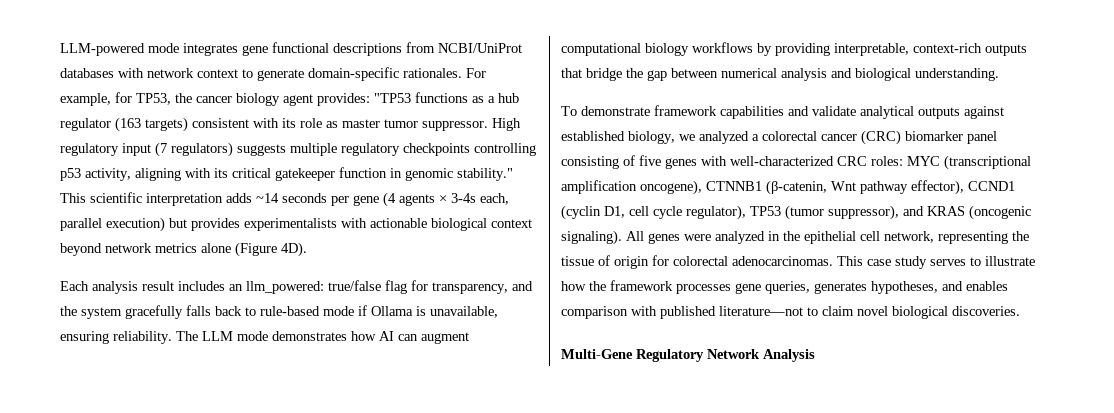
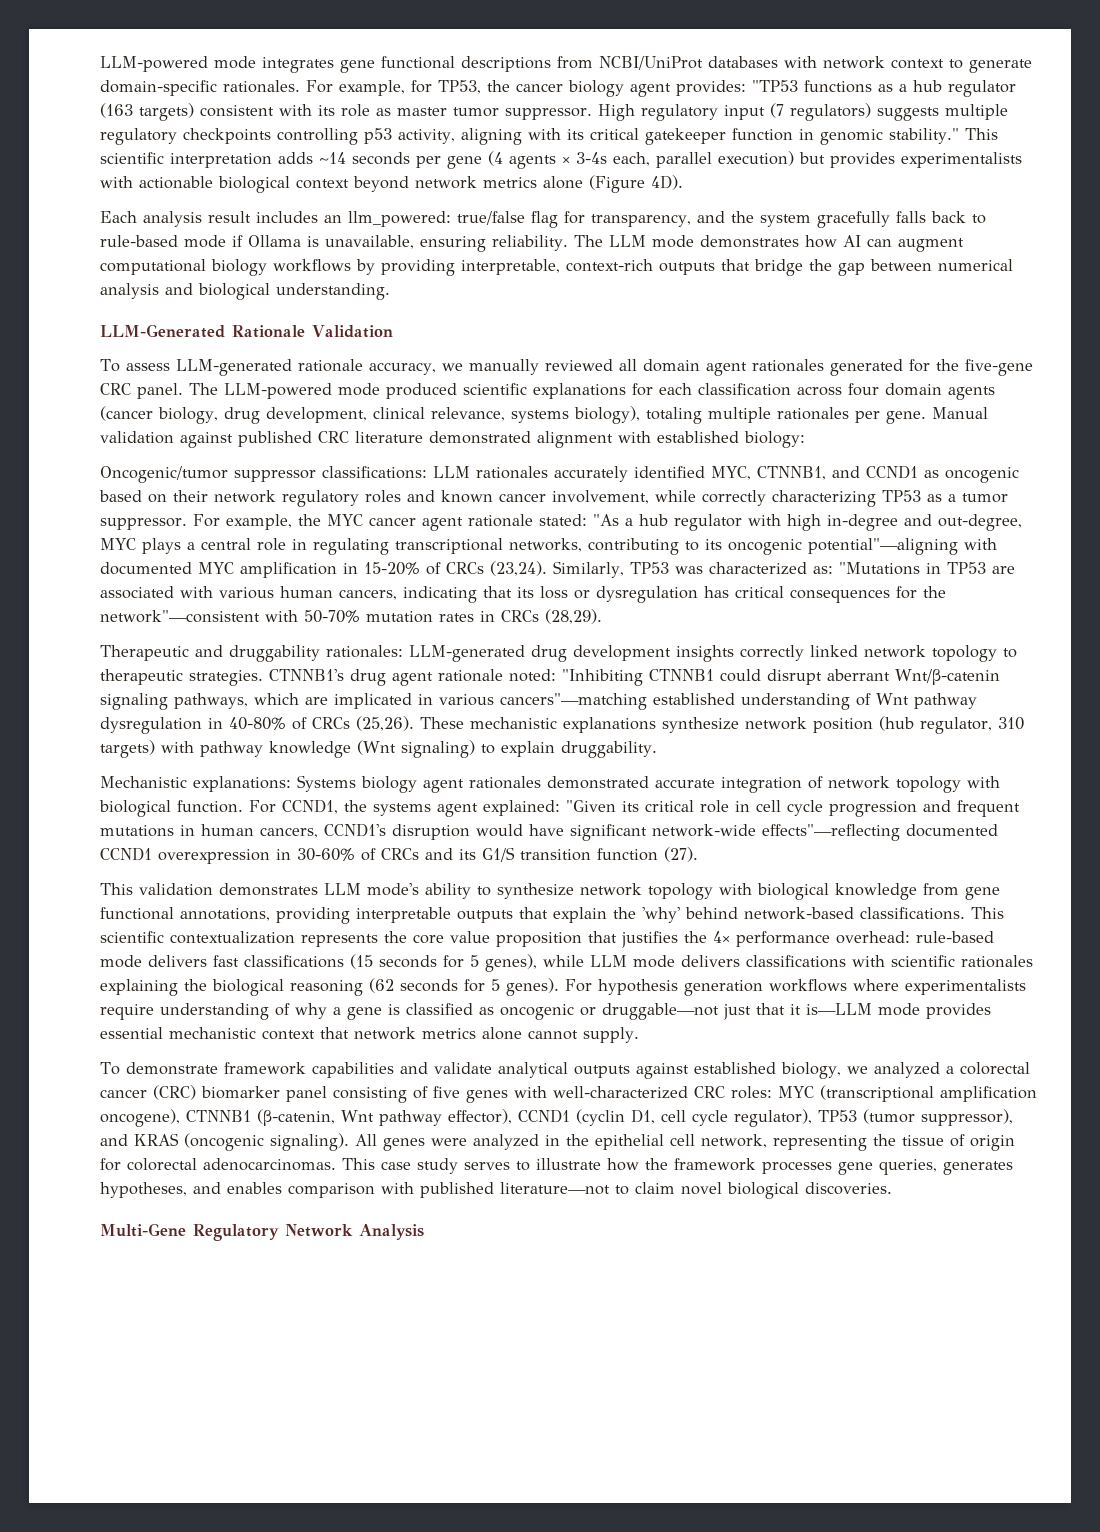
(999, 74) none -> [100,324,393,338] [100,359,1033,376] [100,383,995,400] [100,406,988,424] [100,431,805,448] [100,465,1019,483] [99,490,1008,507] [100,514,1022,531] [100,538,997,555] [100,561,1015,578] [100,586,946,603] [100,609,602,624] [100,645,1017,662] [100,669,1000,686] [100,693,977,710] [100,716,1024,734] [100,740,657,758] [100,775,1000,793] [99,799,1020,817] [100,823,998,841] [100,847,698,864] [100,883,1000,900] [100,907,1004,924] [100,931,994,948] [100,954,1033,972] [100,978,1026,996] [100,1003,991,1020] [100,1027,639,1043] // LLM-Generated Rationale Validation // To assess LLM-generated rationale accuracy, we manually reviewed all domain agent rationales generated for the five-gene CRC panel. The LLM-powered mode produced scientific explanations for each classification across four domain agents (cancer biology, drug development, clinical relevance, systems biology), totaling multiple rationales per gene. Manual validation against published CRC literature demonstrated alignment with established biology: // Oncogenic/tumor suppressor classifications: LLM rationales accurately identified MYC, CTNNB1, and CCND1 as oncogenic based on their network regulatory roles and known cancer involvement, while correctly characterizing TP53 as a tumor suppressor. For example, the MYC cancer agent rationale stated: "As a hub regulator with high in-degree and out-degree, MYC plays a central role in regulating transcriptional networks, contributing to its oncogenic potential"—aligning with documented MYC amplification in 15-20% of CRCs (23,24). Similarly, TP53 was characterized as: "Mutations in TP53 are associated with various human cancers, indicating that its loss or dysregulation has critical consequences for the network"—consistent with 50-70% mutation rates in CRCs (28,29). // Therapeutic and druggability rationales: LLM-generated drug development insights correctly linked network topology to therapeutic strategies. CTNNB1's drug agent rationale noted: "Inhibiting CTNNB1 could disrupt aberrant Wnt/β-catenin signaling pathways, which are implicated in various cancers"—matching established understanding of Wnt pathway dysregulation in 40-80% of CRCs (25,26). These mechanistic explanations synthesize network position (hub regulator, 310 targets) with pathway knowledge (Wnt signaling) to explain druggability. // Mechanistic explanations: Systems biology agent rationales demonstrated accurate integration of network topology with biological function. For CCND1, the systems agent explained: "Given its critical role in cell cycle progression and frequent mutations in human cancers, CCND1's disruption would have significant network-wide effects"—reflecting documented CCND1 overexpression in 30-60% of CRCs and its G1/S transition function (27). // This validation demonstrates LLM mode's ability to synthesize network topology with biological knowledge from gene functional annotations, providing interpretable outputs that explain the 'why' behind network-based classifications. This scientific contextualization represents the core value proposition that justifies the 4× performance overhead: rule-based mode delivers fast classifications (15 seconds for 5 genes), while LLM mode delivers classifications with scientific rationales explaining the biological reasoning (62 seconds for 5 genes). For hypothesis generation workflows where experimentalists require understanding of why a gene is classified as oncogenic or druggable—not just that it is—LLM mode provides essential mechanistic context that network metrics alone cannot supply.

